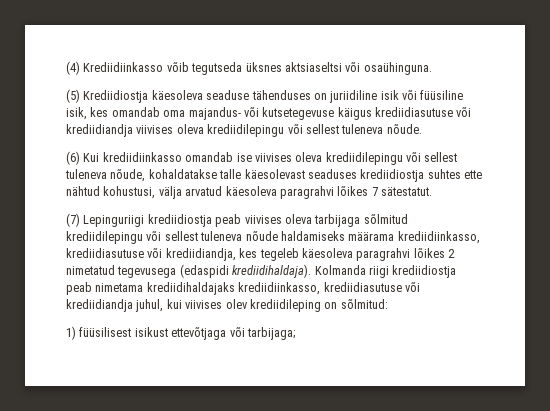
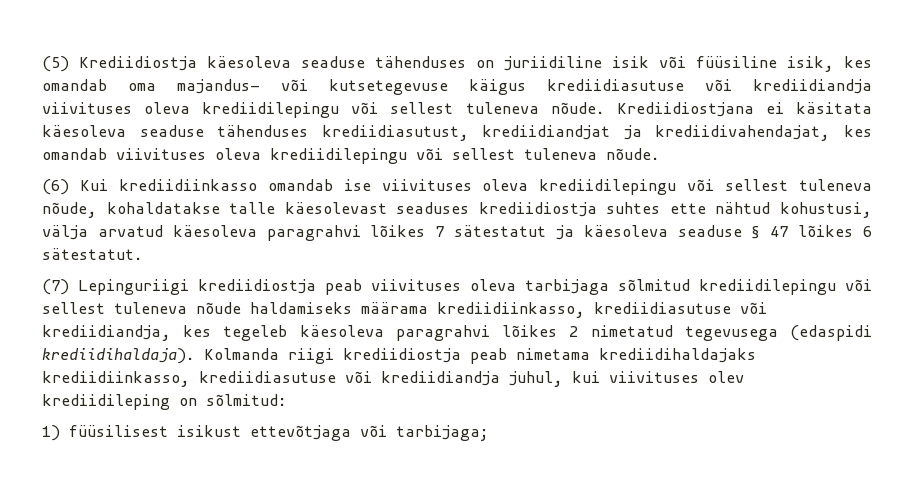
[66,61,432,75] (4) Krediidiinkasso võib tegutseda üksnes aktsiaseltsi või osaühinguna. // -> (42, 64) none
[136,125,174,134] viivises -> [42,102,872,118] [42,125,872,141] [42,148,206,160] viivituses oleva krediidilepingu või sellest tuleneva nõude. Krediidiostjana ei käsitata käesoleva seaduse tähenduses krediidiasutust, krediidiandjat ja krediidivahendajat, kes omandab viivituses
[254,153,292,162] viivises -> [381,179,472,191] viivituses
(378, 191) none -> [454,225,872,240] sätestatut ja käesoleva seaduse § 47 lõikes 6
[244,215,282,224] viivises -> [371,279,461,291] viivituses
[185,300,223,309] viivises -> [609,371,699,383] viivituses

